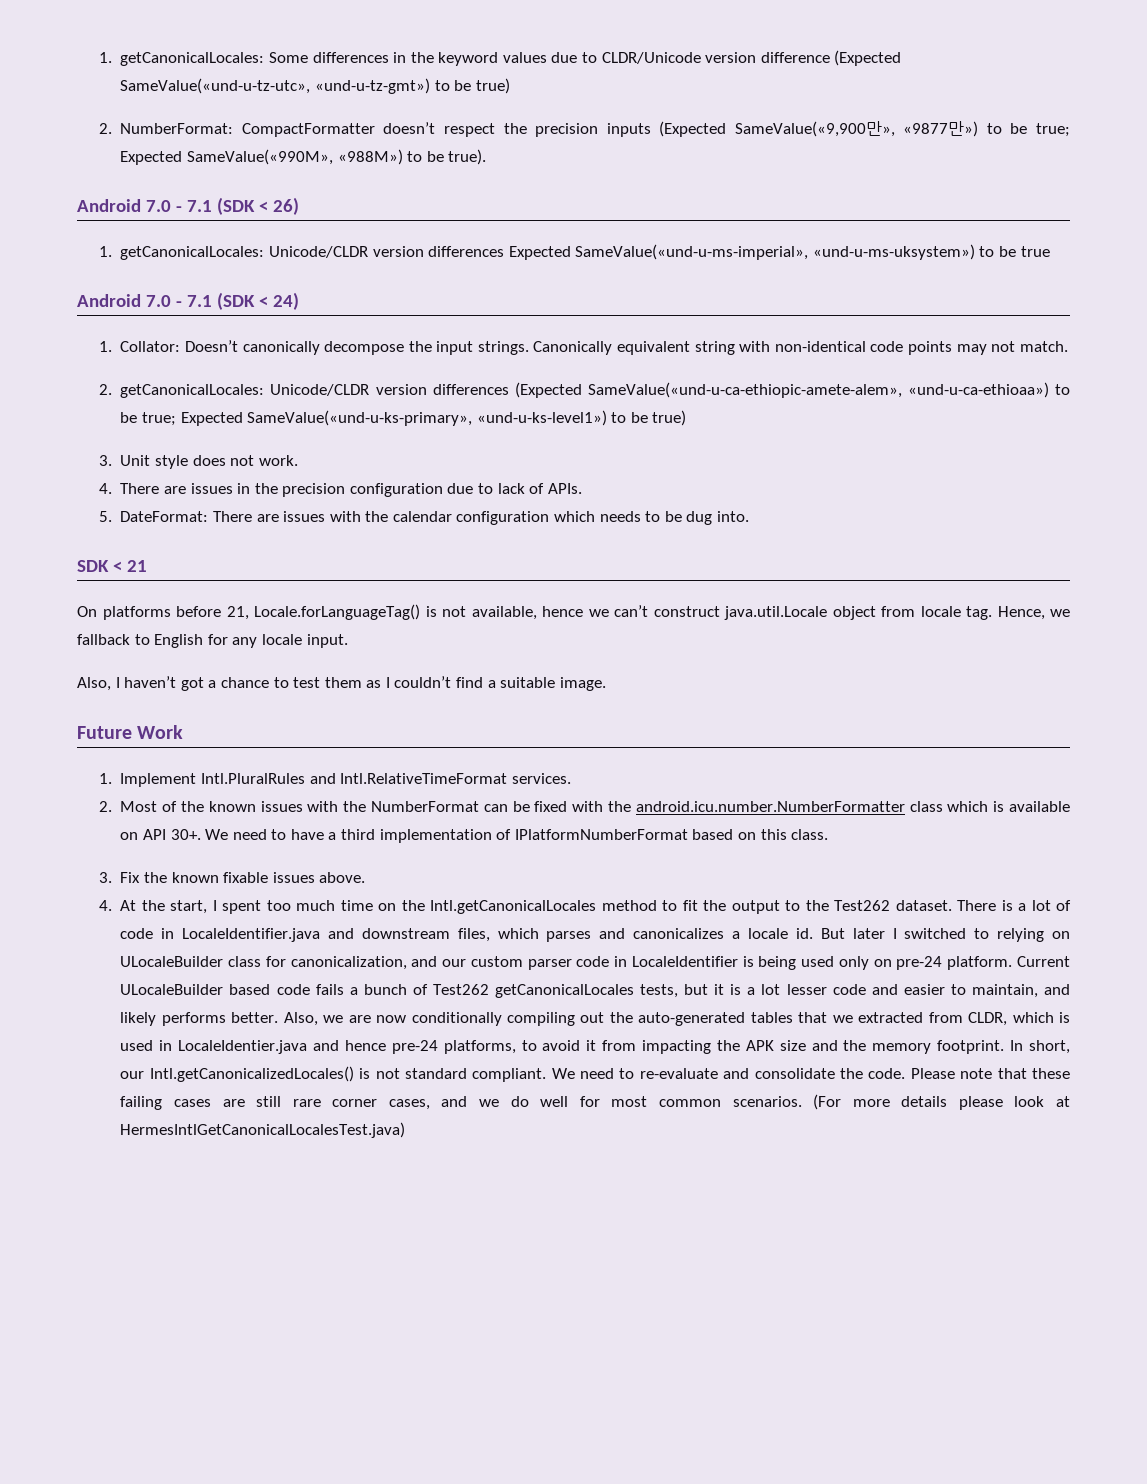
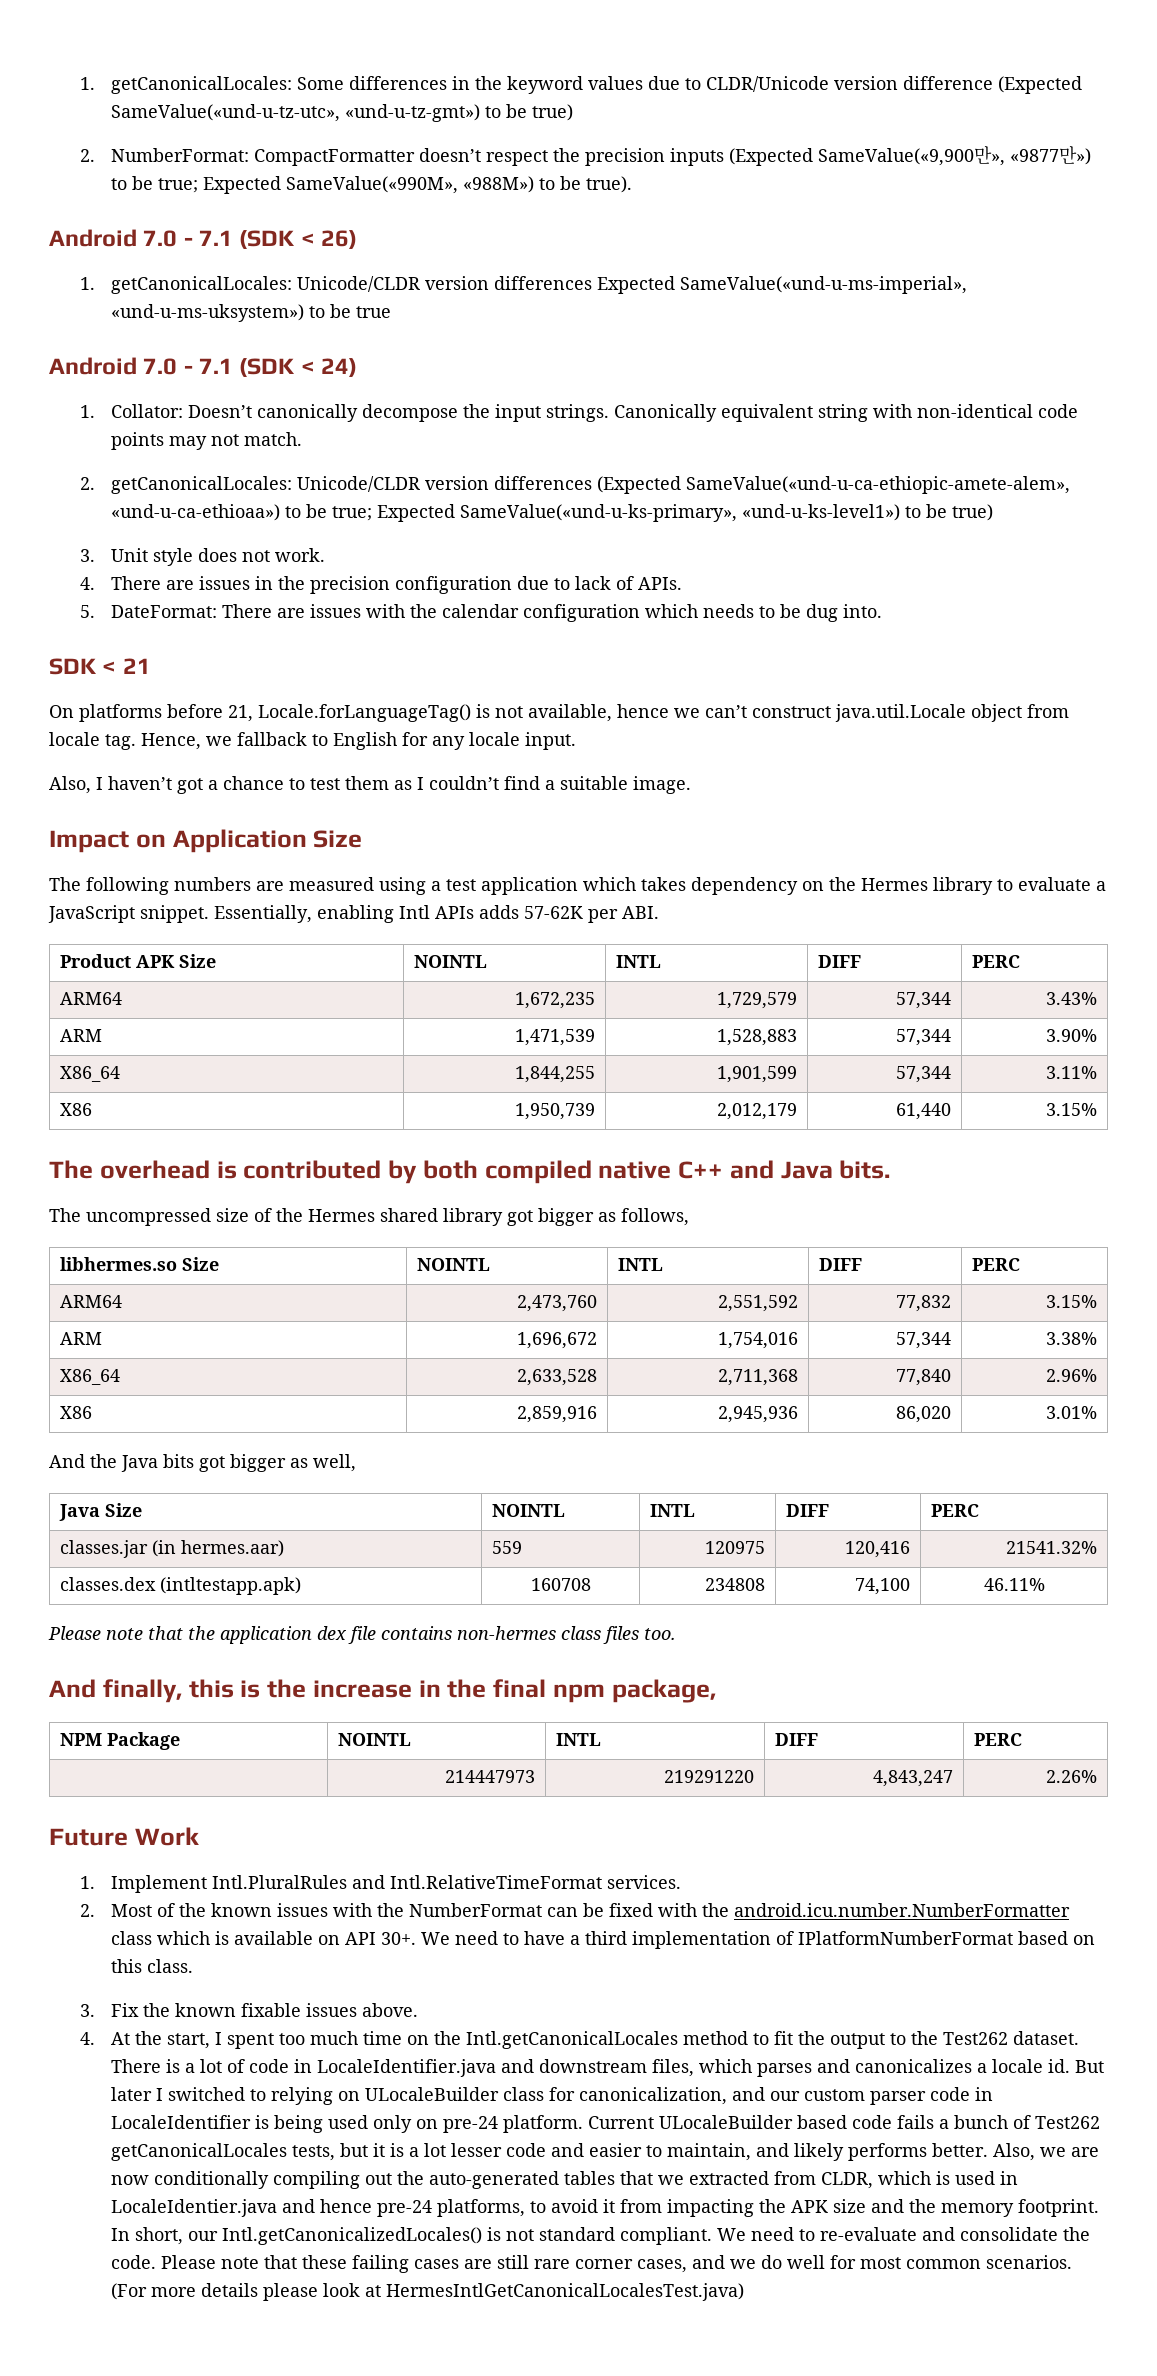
(606, 684) none -> [49,829,363,853] [49,877,1106,895] [48,905,659,923] [60,954,217,968] [414,955,488,968] [616,955,662,968] [818,955,862,968] [972,955,1021,968] [60,992,123,1005] [514,992,595,1009] [716,992,797,1009] [895,992,951,1009] [1045,992,1097,1005] [60,1029,103,1042] [514,1029,595,1046] [716,1029,797,1046] [895,1029,951,1046] [1045,1029,1097,1042] [60,1066,121,1082] [514,1066,595,1083] [716,1066,797,1083] [895,1066,951,1083] [1045,1066,1097,1079] [60,1103,93,1116] [514,1103,595,1120] [716,1103,797,1120] [895,1103,951,1120] [1045,1103,1097,1116] [49,1160,891,1184] [49,1208,689,1226] [60,1257,220,1271] [417,1258,491,1271] [618,1258,664,1271] [819,1258,863,1271] [972,1258,1021,1271] [60,1295,123,1308] [516,1295,597,1312] [717,1295,798,1312] [895,1295,951,1312] [1045,1295,1097,1308] [60,1332,103,1345] [516,1332,597,1349] [717,1332,798,1349] [895,1332,951,1349] [1045,1332,1097,1345] [60,1369,121,1385] [516,1369,597,1386] [717,1369,798,1386] [895,1369,951,1386] [1045,1369,1097,1382] [60,1406,93,1419] [516,1406,597,1423] [717,1406,798,1423] [895,1406,951,1423] [1045,1406,1097,1419] [49,1454,356,1472] [59,1503,143,1521] [492,1504,566,1517] [650,1504,696,1517] [786,1504,830,1517] [931,1504,980,1517] [60,1540,285,1558] [492,1541,523,1554] [704,1541,765,1554] [844,1541,910,1558] [1005,1541,1097,1554] [60,1577,302,1595] [530,1578,591,1591] [704,1578,765,1591] [854,1578,910,1595] [983,1578,1045,1591] [48,1626,676,1644] [49,1679,716,1703] [60,1732,181,1750] [338,1733,412,1746] [556,1733,602,1746] [775,1733,819,1746] [974,1733,1023,1746] [444,1770,535,1783] [663,1770,754,1783] [872,1770,953,1787] [1045,1770,1097,1783] // Impact on Application Size // The following numbers are measured using a test application which takes dependency on the Hermes library to evaluate a JavaScript snippet. Essentially, enabling Intl APIs adds 57-62K per ABI. // Product APK Size | NOINTL | INTL | DIFF | PERC // ARM64 | 1,672,235 | 1,729,579 | 57,344 | 3.43% // ARM | 1,471,539 | 1,528,883 | 57,344 | 3.90% // X86_64 | 1,844,255 | 1,901,599 | 57,344 | 3.11% // X86 | 1,950,739 | 2,012,179 | 61,440 | 3.15% // The overhead is contributed by both compiled native C++ and Java bits. // The uncompressed size of the Hermes shared library got bigger as follows, // libhermes.so Size | NOINTL | INTL | DIFF | PERC // ARM64 | 2,473,760 | 2,551,592 | 77,832 | 3.15% // ARM | 1,696,672 | 1,754,016 | 57,344 | 3.38% // X86_64 | 2,633,528 | 2,711,368 | 77,840 | 2.96% // X86 | 2,859,916 | 2,945,936 | 86,020 | 3.01% // And the Java bits got bigger as well, // Java Size | NOINTL | INTL | DIFF | PERC // classes.jar (in hermes.aar) | 559 | 120975 | 120,416 | 21541.32% // classes.dex (intltestapp.apk) | 160708 | 234808 | 74,100 | 46.11% // Please note that the application dex file contains non-hermes class files too. // And finally, this is the increase in the final npm package, // NPM Package | NOINTL | INTL | DIFF | PERC // | 214447973 | 219291220 | 4,843,247 | 2.26%

